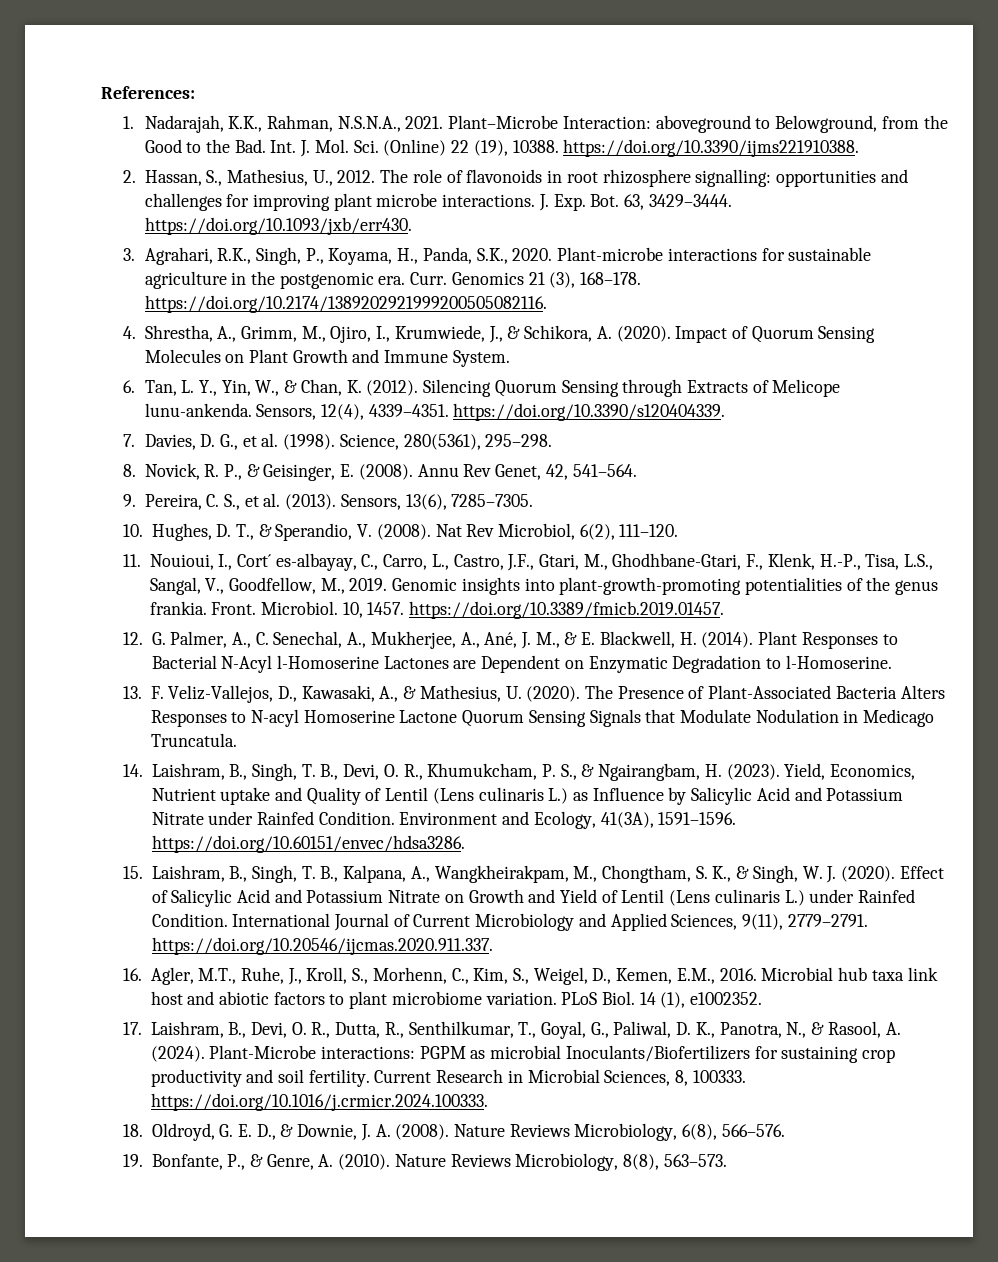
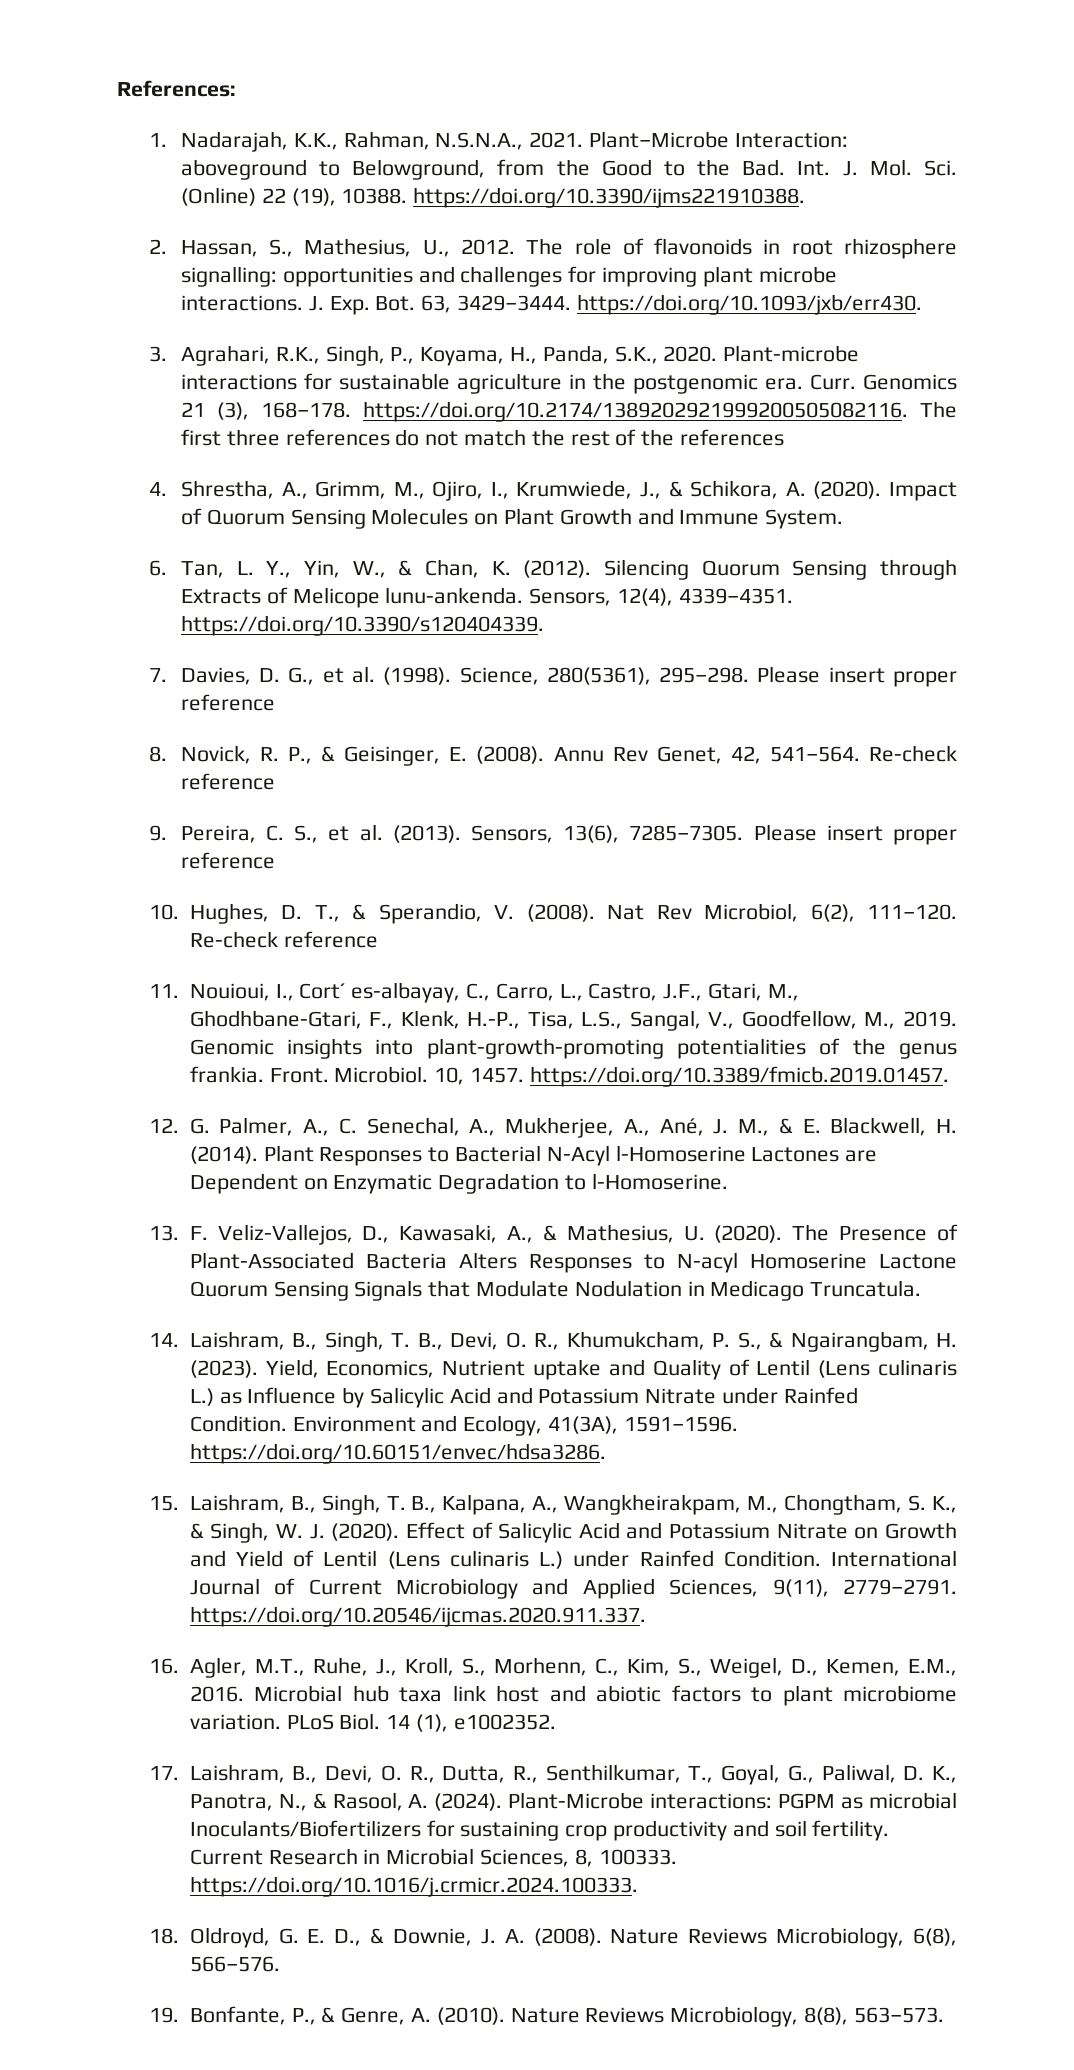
(547, 304) none -> [920,401,958,418] [180,429,784,446] The first three references do not match the rest of the references
(553, 440) none -> [757,666,957,687] [180,694,275,711] Please insert proper reference
(637, 470) none -> [869,745,957,762] [180,773,275,790] Re-check reference
(534, 500) none -> [753,824,957,845] [180,852,275,869] Please insert proper reference
(679, 530) none -> [189,931,378,948] Re-check reference

